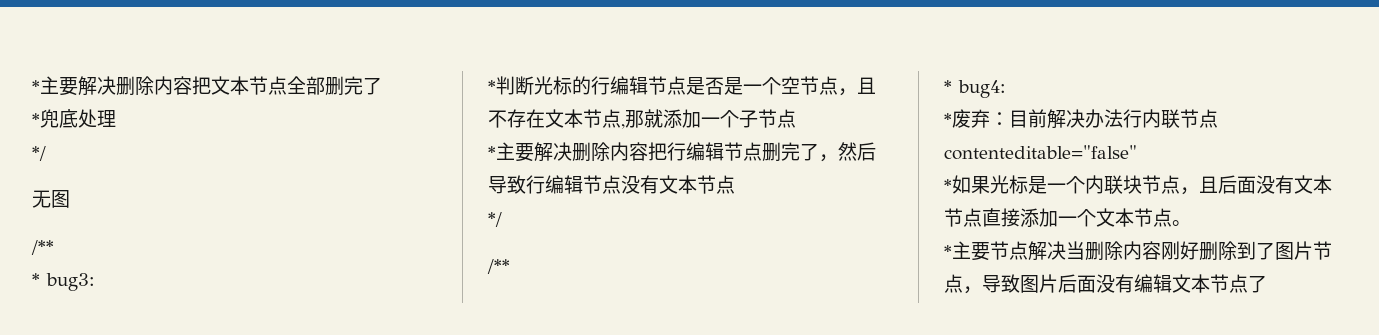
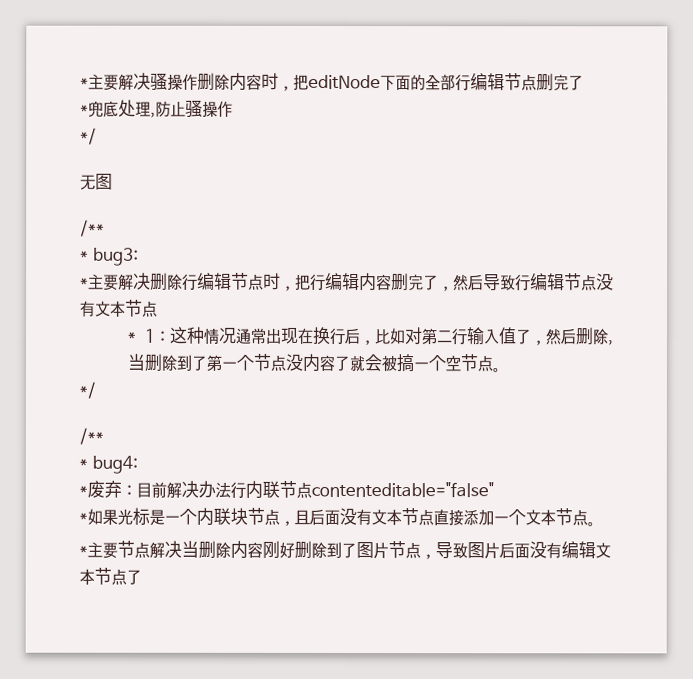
[32,76,325,96] *主要解决删除内容把文本节点全部 -> [80,72,537,92] *主要解决骚操作删除内容时，把editNode下面的全部行编辑节点
(116, 118) none -> [150,99,233,118] ,防止骚操作
[488,76,876,96] [488,109,796,129] [488,142,762,162] // *判断光标的行编辑节点是否是一个空节点，且不存在文本节点,那就添加一个子节点 // *主要解决删除内容把行编辑节点 -> [80,272,392,292] // *主要解决删除行编辑节点时，把行编辑内容
(735, 184) none -> [126,326,613,346] [126,353,501,373] // * 1：这种情况通常出现在换行后，比如对第二行输入值了，然后删除,当删除到了第一个节点没内容了就会被搞一个空节点。

